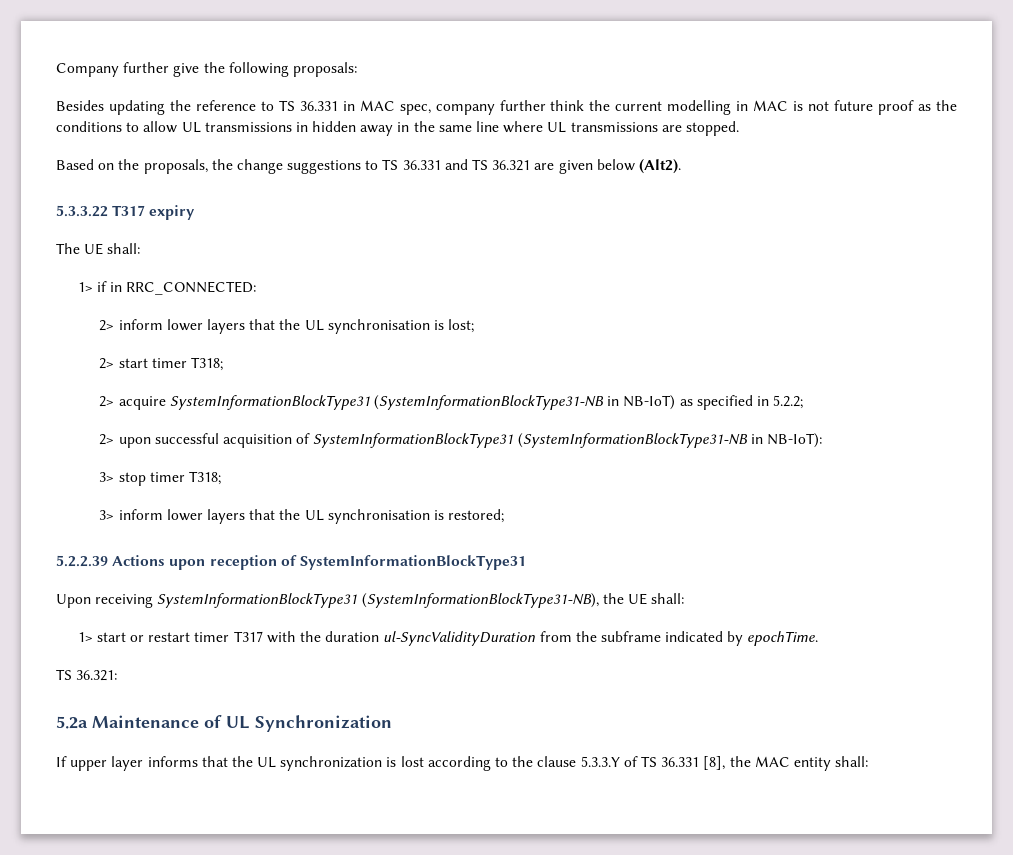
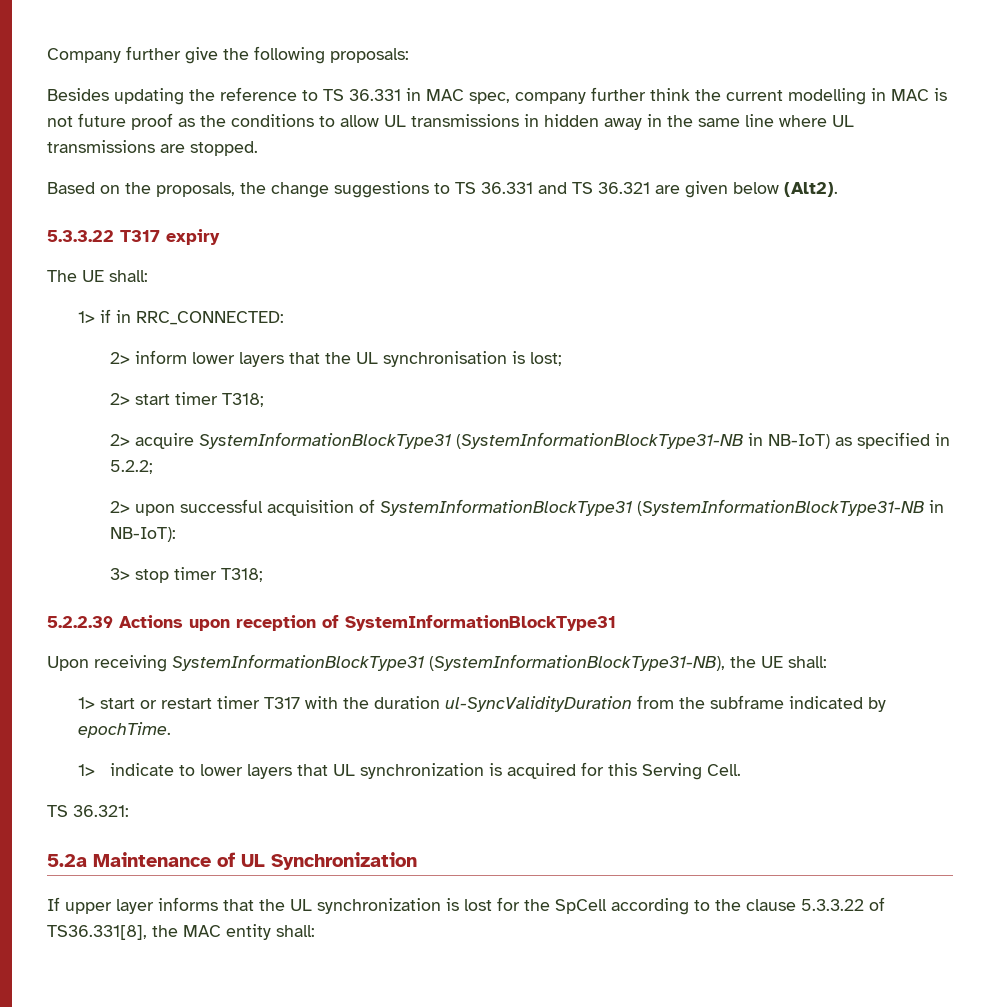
[99,509,505,524] // 3> inform lower layers that the UL synchronisation is restored; -> (263, 575) none
(819, 638) none -> [78,762,741,780] // 1> indicate to lower layers that UL synchronization is acquired for this Serving Cell.
(424, 761) none -> [497,897,607,914] for the SpCell
[580,756,726,770] 5.3.3.Y of TS 36.331 [8], -> [801,897,885,911] [47,925,147,940] 5.3.3.22 of TS36.331[8],

